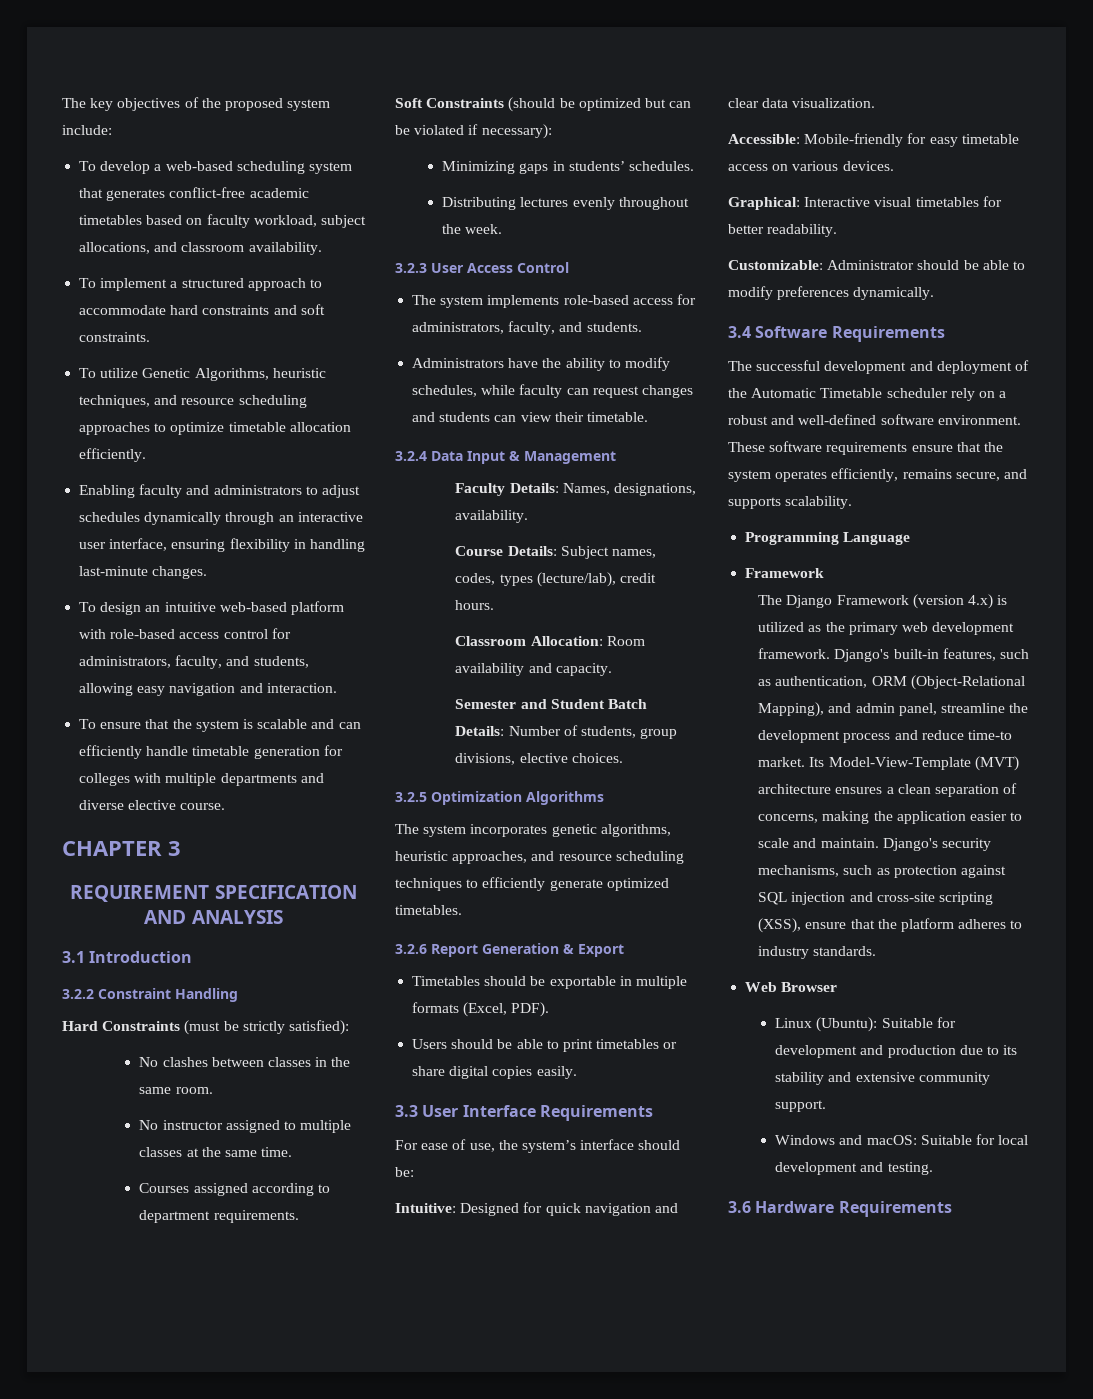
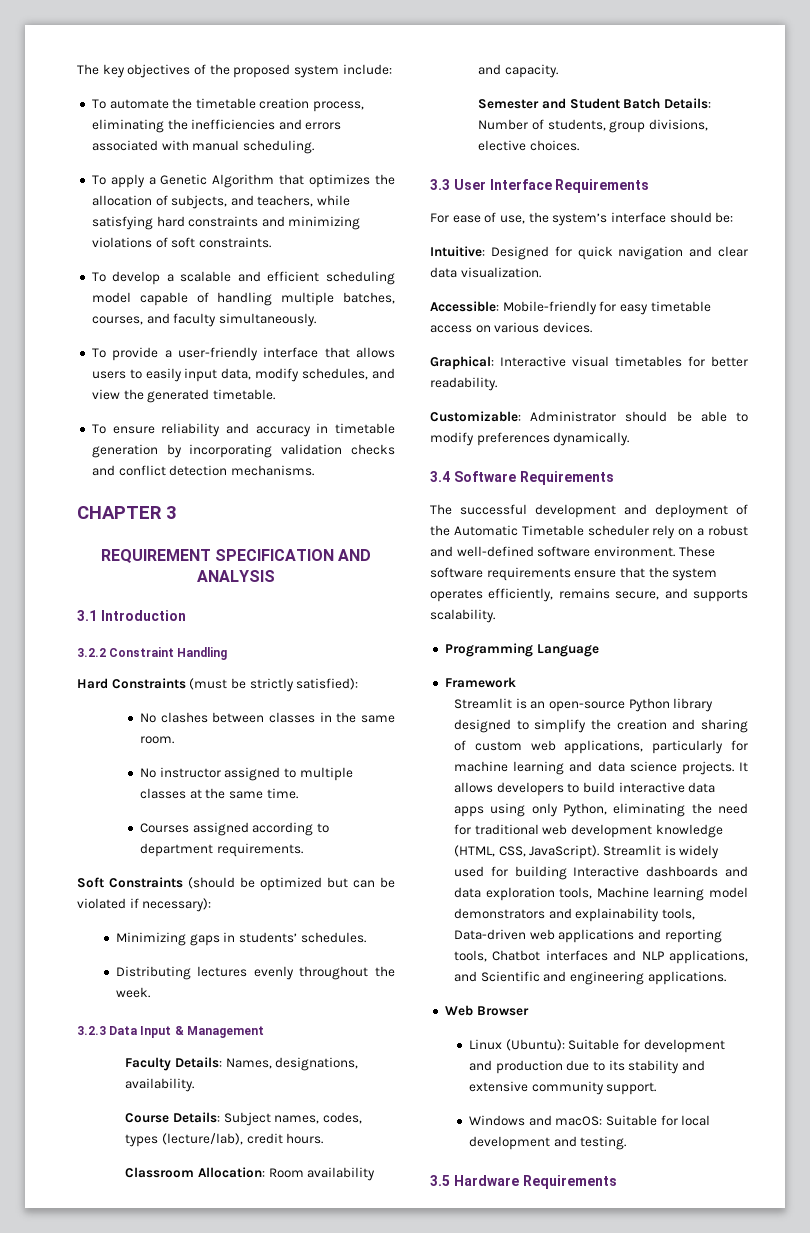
[100,161,352,174] [79,187,309,201] [79,214,366,228] [79,242,322,255] [79,278,322,291] [79,304,325,315] [79,332,151,342] [79,368,326,381] [79,395,307,408] [79,422,351,435] [79,448,147,462] [79,484,360,498] [79,512,363,525] [79,538,365,552] [79,566,208,579] [79,601,344,615] [79,628,291,639] [79,655,309,669] [79,683,337,696] [79,719,361,732] [79,745,343,759] [79,773,324,786] [79,800,226,810] develop a web-based scheduling system that generates conflict-free academic timetables based on faculty workload, subject allocations, and classroom availability. // To implement a structured approach to accommodate hard constraints and soft constraints. // To utilize Genetic Algorithms, heuristic techniques, and resource scheduling approaches to optimize timetable allocation efficiently. // Enabling faculty and administrators to adjust schedules dynamically through an interactive user interface, ensuring flexibility in handling last-minute changes. // To design an intuitive web-based platform with role-based access control for administrators, faculty, and students, allowing easy navigation and interaction. // To ensure that the system is scalable and can efficiently handle timetable generation for colleges with multiple departments and diverse elective course. -> [109,98,365,112] [91,119,342,133] [91,140,314,154] [91,174,396,188] [91,195,351,209] [91,216,361,230] [91,237,271,248] [91,271,395,285] [91,292,395,306] [91,313,316,327] [91,347,395,361] [91,368,396,382] [91,389,275,403] [91,423,395,437] [91,444,395,458] [91,465,314,476] automate the timetable creation process, eliminating the inefficiencies and errors associated with manual scheduling. // To apply a Genetic Algorithm that optimizes the allocation of subjects, and teachers, while satisfying hard constraints and minimizing violations of soft constraints. // To develop a scalable and efficient scheduling model capable of handling multiple batches, courses, and faculty simultaneously. // To provide a user-friendly interface that allows users to easily input data, modify schedules, and view the generated timetable. // To ensure reliability and accuracy in timetable generation by incorporating validation checks and conflict detection mechanisms.
[431,262,569,273] [412,294,696,308] [412,321,642,335] [412,357,670,371] [412,384,693,398] [412,412,648,422] [395,451,427,461] User Access Control // The system implements role-based access for administrators, faculty, and students. // Administrators have the ability to modify schedules, while faculty can request changes and students can view their timetable. // 3.2.4 -> (106, 1030) none
[395,791,604,805] [395,824,671,837] [395,851,684,864] [395,877,669,891] [395,905,462,915] [395,943,624,957] [412,976,687,989] [412,1002,550,1017] [412,1039,678,1052] [412,1066,577,1079] // 3.2.5 Optimization Algorithms // The system incorporates genetic algorithms, heuristic approaches, and resource scheduling techniques to efficiently generate optimized timetables. // 3.2.6 Report Generation & Export // Timetables should be exportable in multiple formats (Excel, PDF). // Users should be able to print timetables or share digital copies easily. -> (579, 145) none
[758,594,1008,609] [758,622,1015,635] [758,648,1029,662] [758,675,1025,690] [758,702,1029,717] [758,730,1012,743] [758,756,1019,771] [758,783,1018,797] [758,811,1023,824] [758,838,991,851] [758,865,1006,878] [758,892,993,905] [758,918,1023,933] [758,946,877,959] The Django Framework (version 4.x) is utilized as the primary web development framework. Django's built-in features, such as authentication, ORM (Object-Relational Mapping), and admin panel, streamline the development process and reduce time-to market. Its Model-View-Template (MVT) architecture ensures a clean separation of concerns, making the application easier to scale and maintain. Django's security mechanisms, such as protection against SQL injection and cross-site scripting (XSS), ensure that the platform adheres to industry standards. -> [454,698,714,712] [454,719,748,733] [454,740,748,754] [454,761,748,775] [454,782,716,796] [454,803,748,817] [454,824,723,838] [454,845,720,859] [454,866,748,880] [454,887,748,901] [454,908,696,922] [454,929,722,943] [454,950,748,964] [454,971,726,985] Streamlit is an open-source Python library designed to simplify the creation and sharing of custom web applications, particularly for machine learning and data science projects. It allows developers to build interactive data apps using only Python, eliminating the need for traditional web development knowledge (HTML, CSS, JavaScript). Streamlit is widely used for building Interactive dashboards and data exploration tools, Machine learning model demonstrators and explainability tools, Data-driven web applications and reporting tools, Chatbot interfaces and NLP applications, and Scientific and engineering applications.
[728,1201,751,1213] 3.6 -> [430,1175,450,1186] 3.5

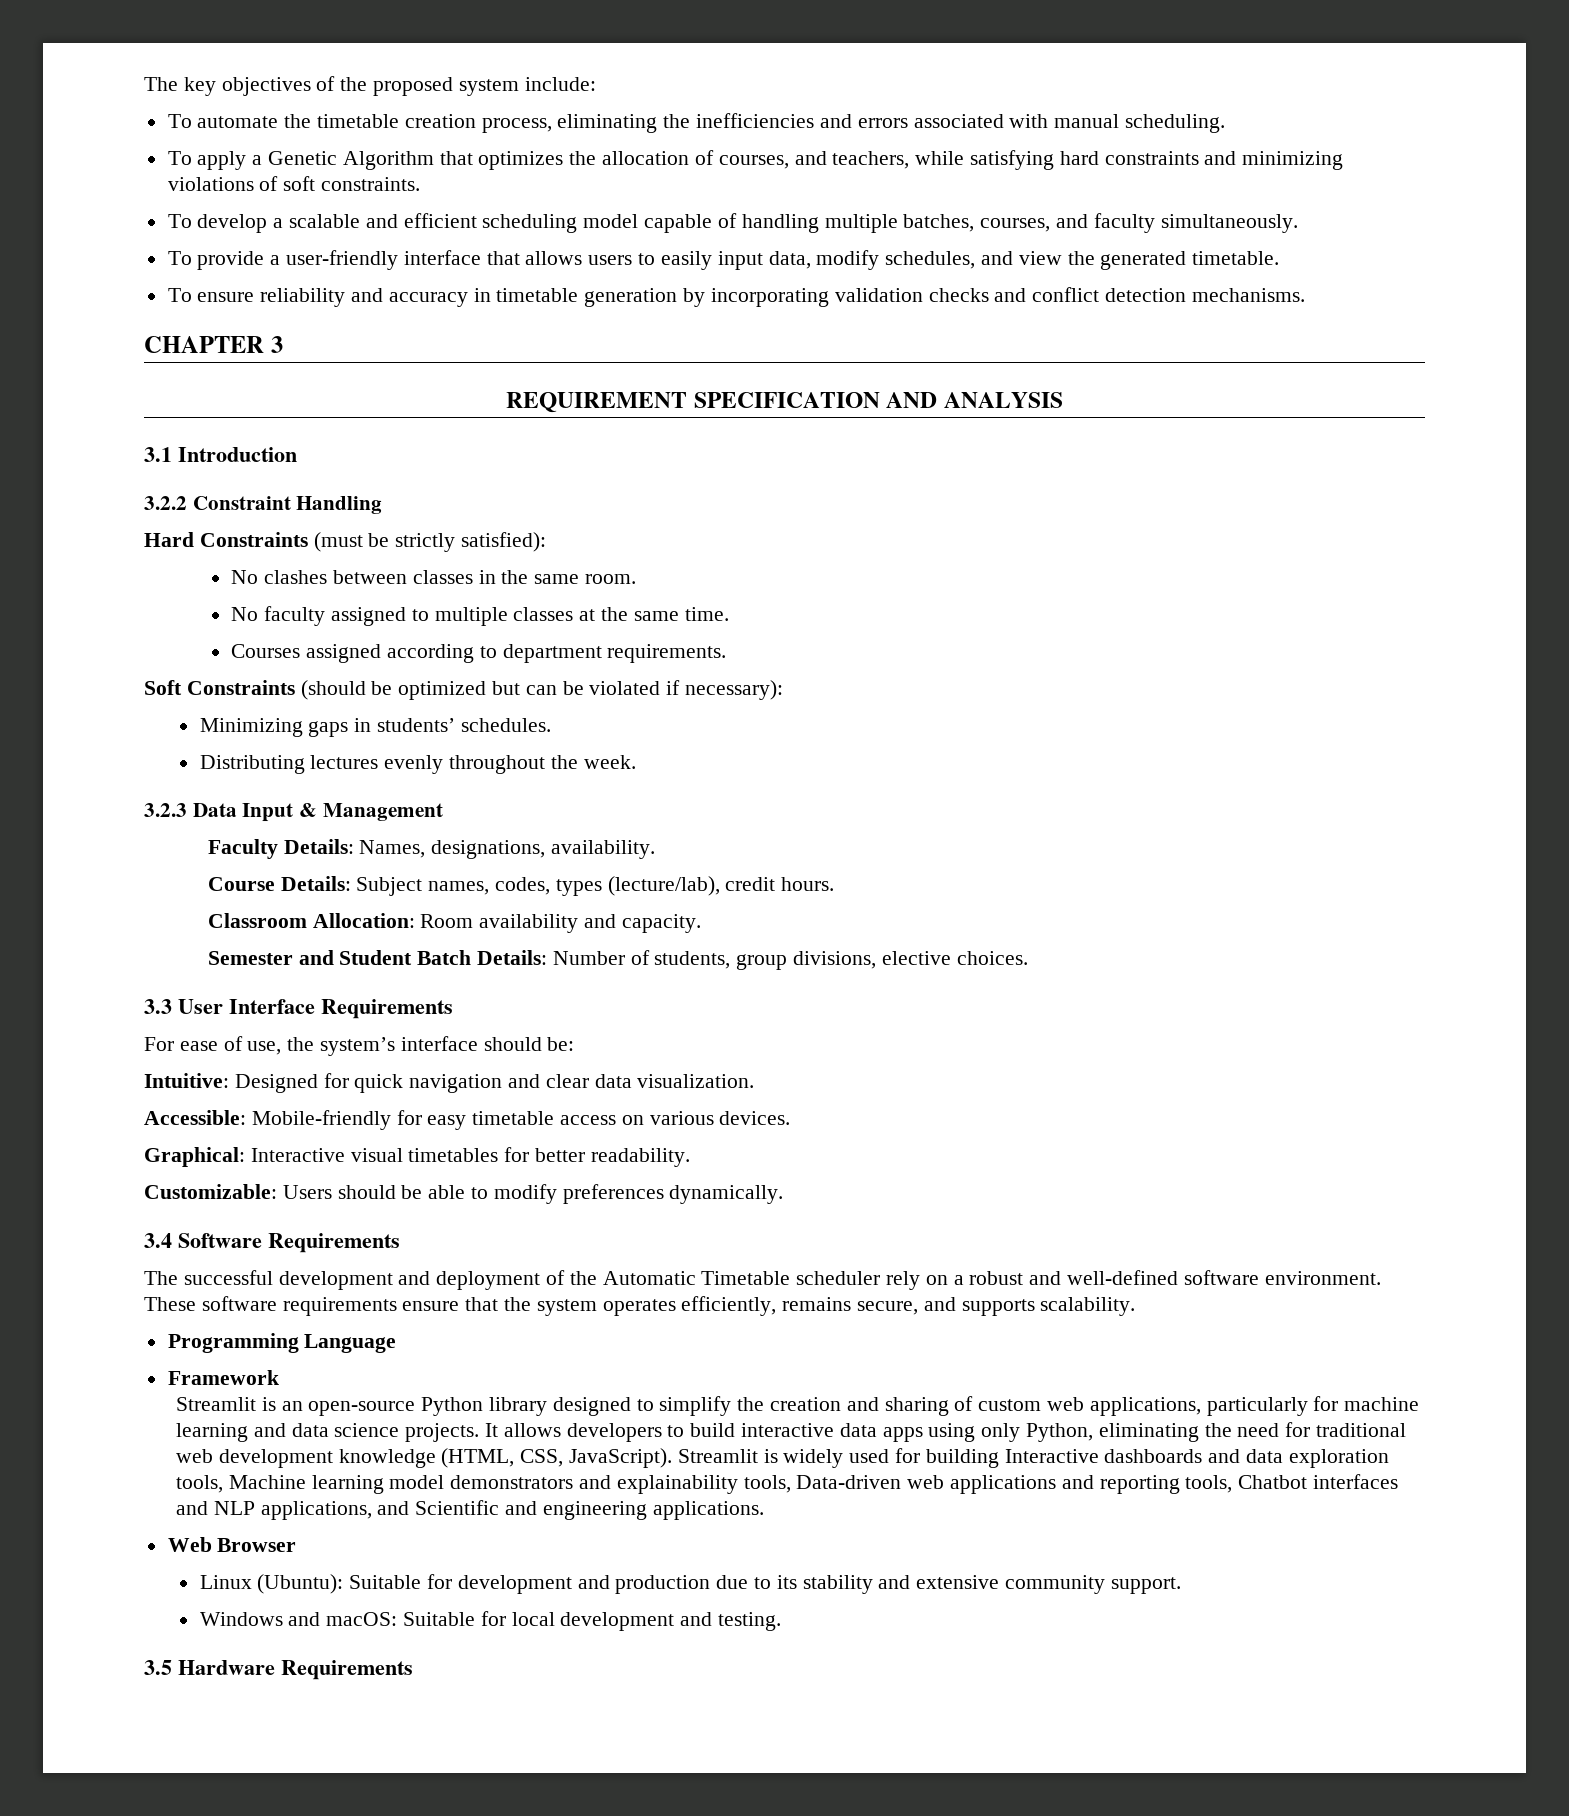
[171,195,228,209] subjects, -> [718,155,789,169] courses,
[159,767,221,778] instructor -> [264,606,326,626] faculty
[530,411,617,422] Administrator -> [282,1185,332,1199] Users

